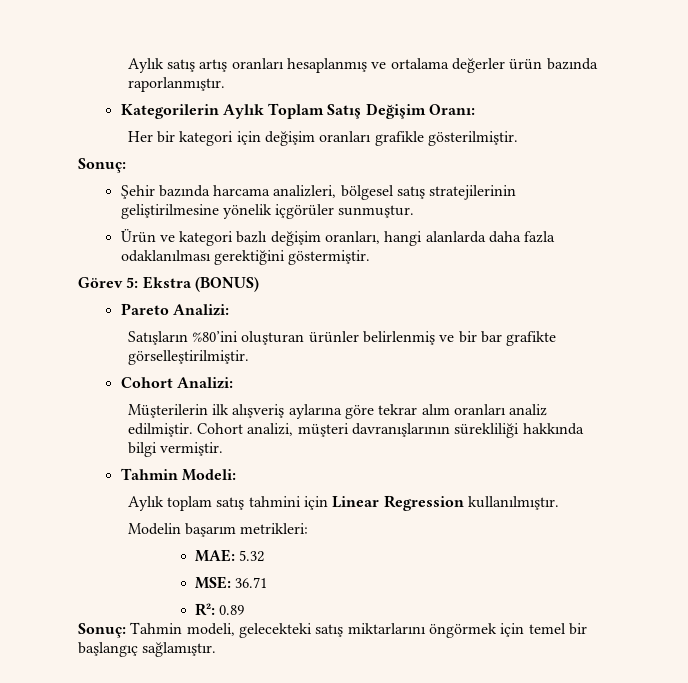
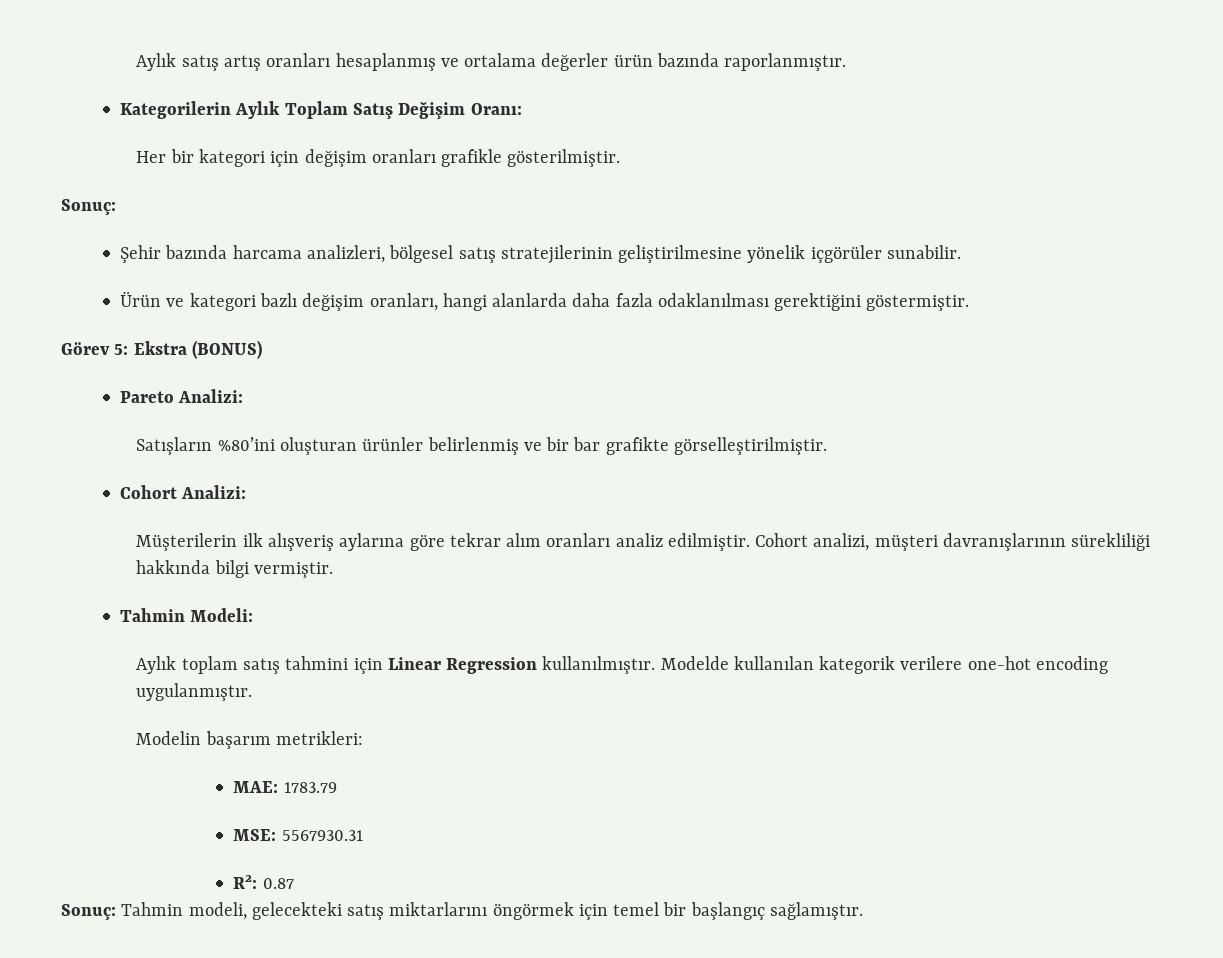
[338,205,415,218] sunmuştur. -> [886,245,961,259] sunabilir.
(560, 503) none -> [660,656,1108,674] [136,683,253,701] Modelde kullanılan kategorik verilere one-hot encoding uygulanmıştır.
[239,550,265,562] 5.32 -> [283,782,337,793] 1783.79
[235,577,268,588] 36.71 -> [281,830,363,841] 5567930.31
[219,605,245,615] 0.89 -> [262,878,294,889] 0.87

